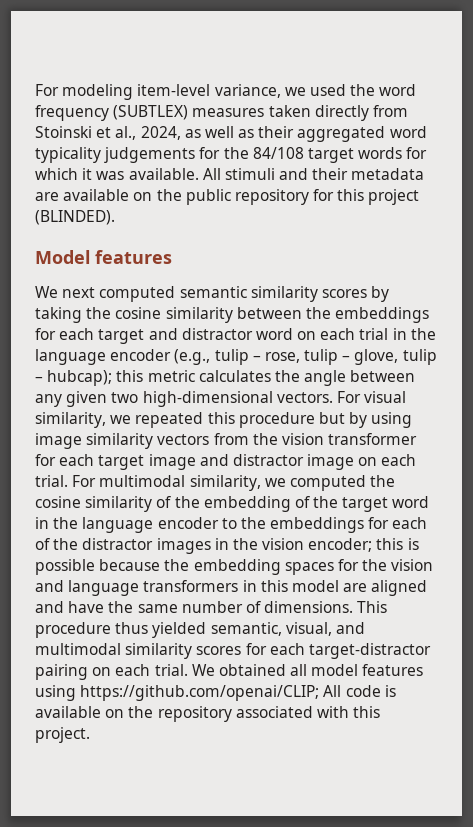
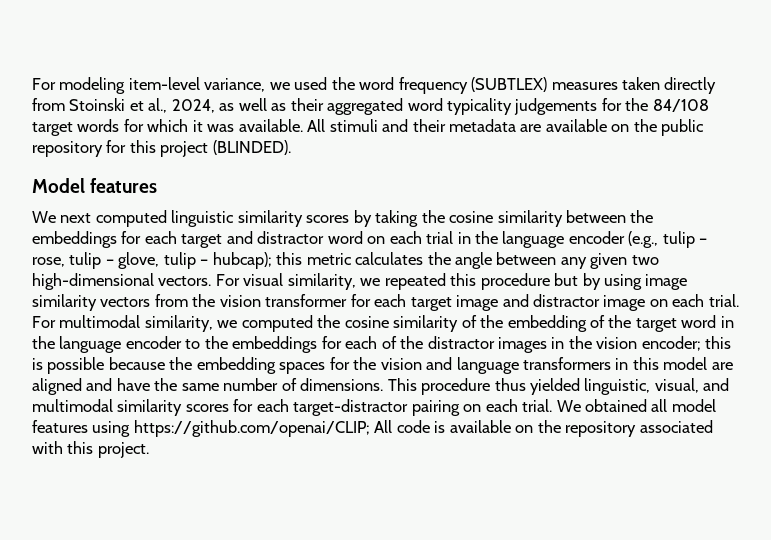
[179,286,247,298] semantic -> [171,210,235,227] linguistic
[210,622,282,636] semantic, -> [584,378,651,395] linguistic,

